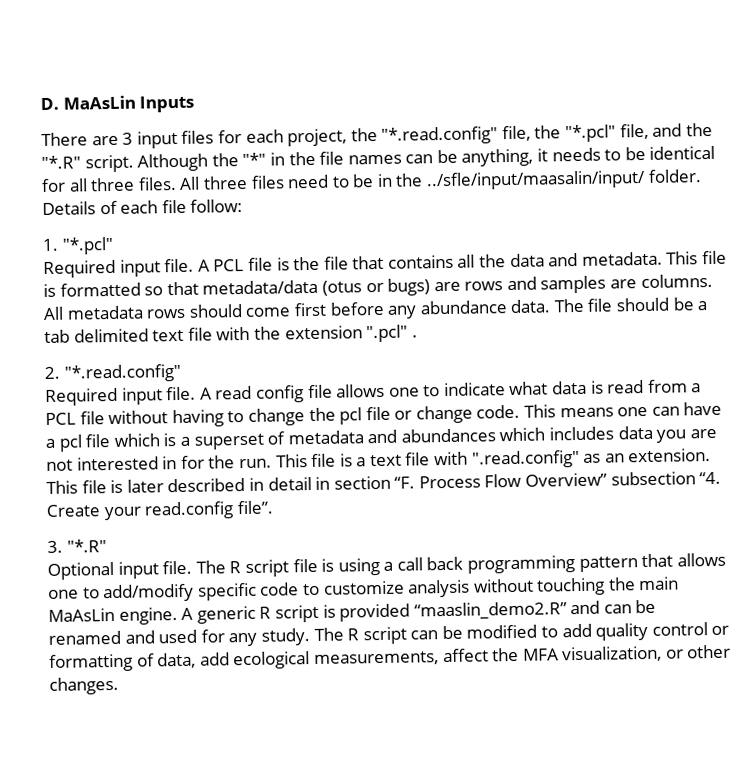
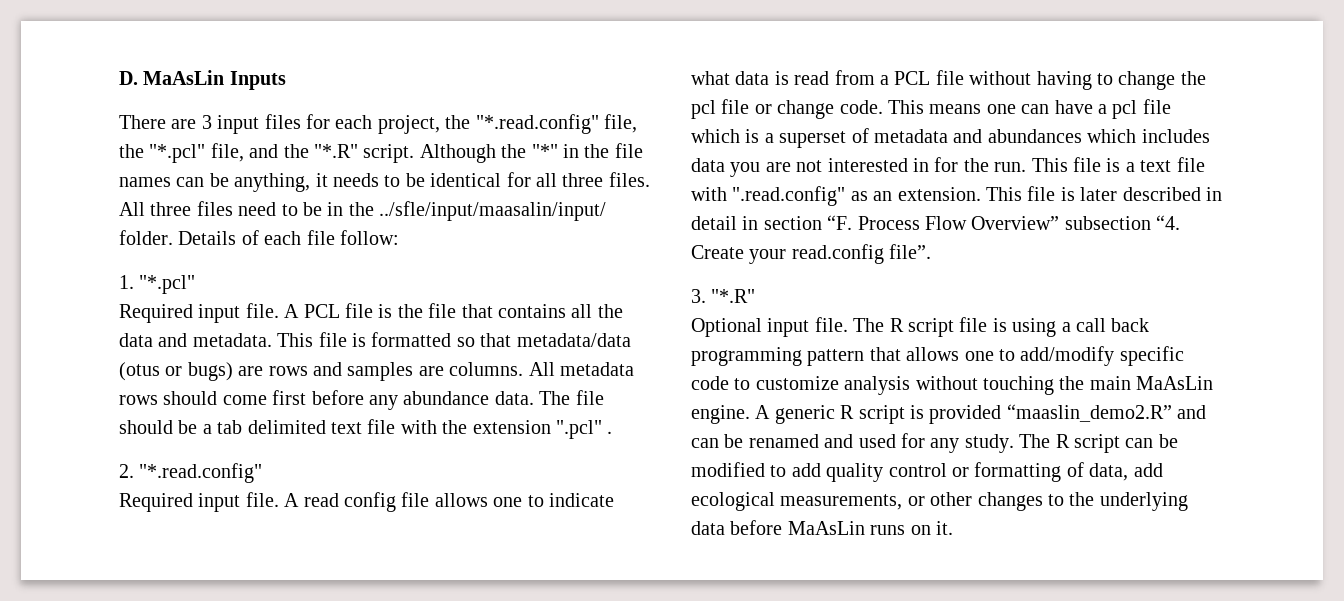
[442,644,732,663] [49,676,119,695] affect the MFA visualization, or other changes. -> [907,492,1188,511] [691,520,953,535] or other changes to the underlying data before MaAsLin runs on it.

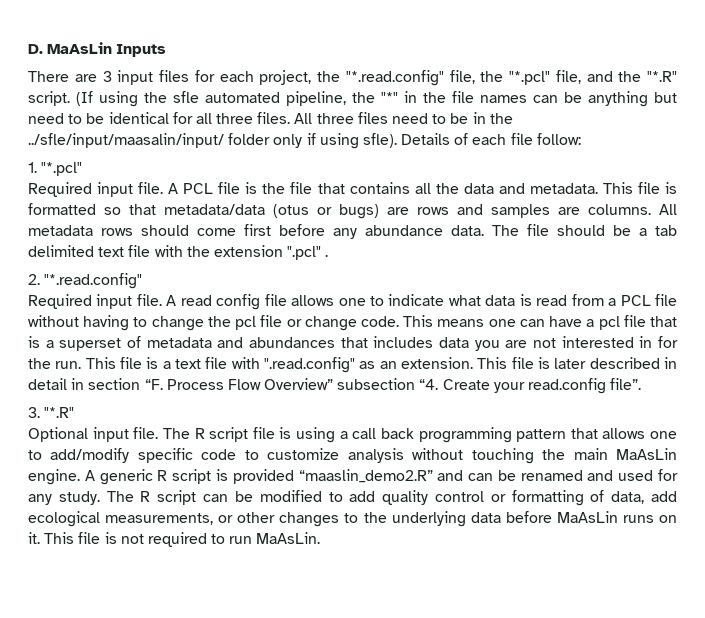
[419,144,496,163] Although -> [76,91,346,107] (If using the sfle automated pipeline,
[234,173,379,192] anything, it needs -> [588,91,677,107] [28,113,64,124] anything but need
[119,230,173,245] folder. -> [228,133,397,149] folder only if using sfle).
[691,129,740,143] which -> [649,316,677,327] that
[1087,129,1137,143] which -> [340,337,368,348] that
(953, 528) none -> [44,532,321,547] This file is not required to run MaAsLin.

